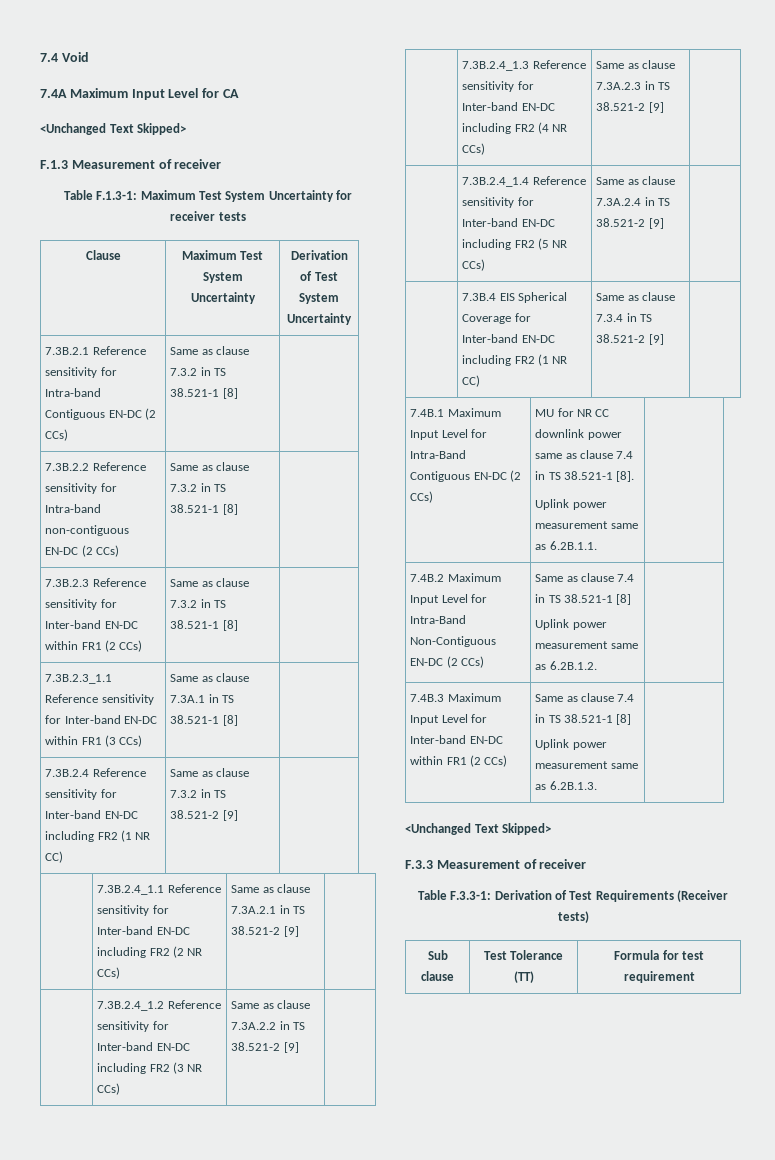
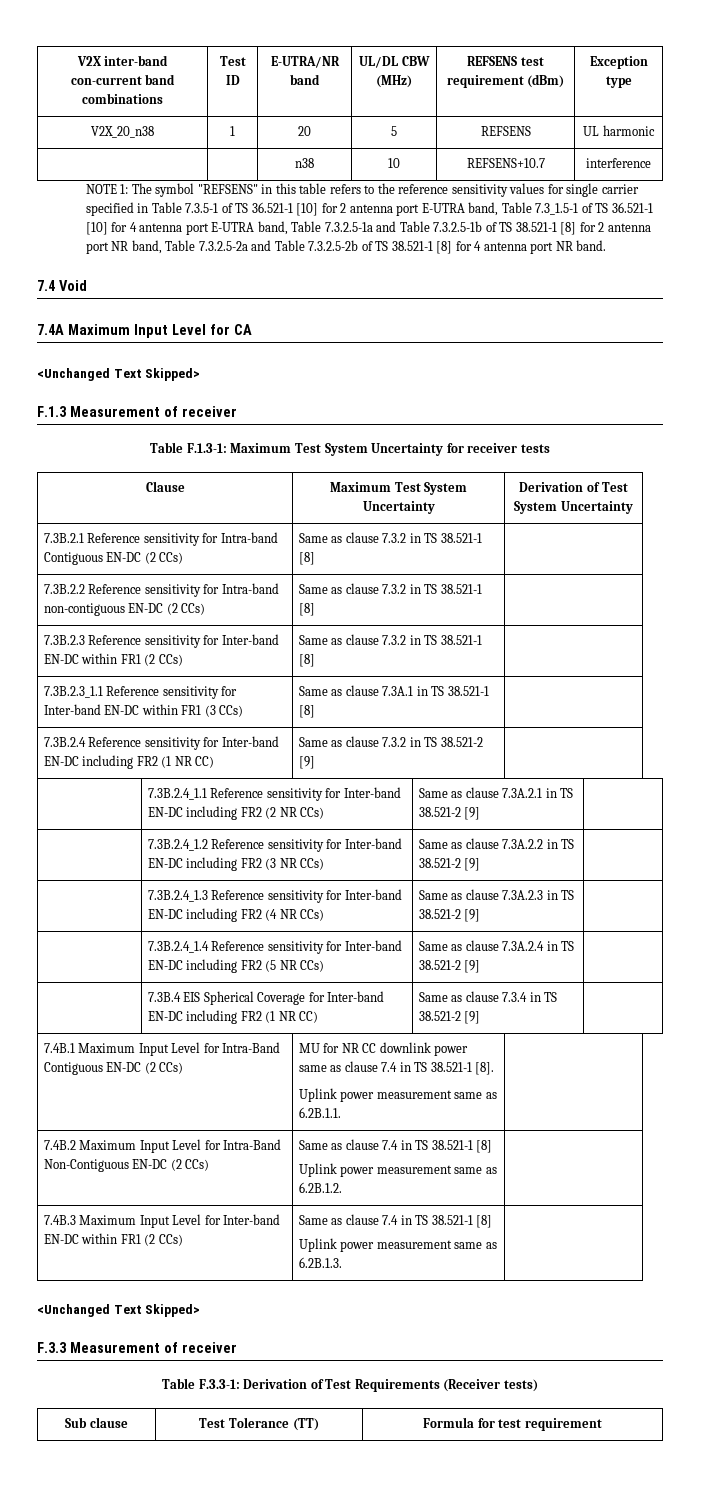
(40, 57) none -> [76,55,169,66] [70,74,176,85] [82,93,163,104] [219,56,246,66] [225,75,240,85] [270,56,340,68] [290,74,320,85] [359,56,430,68] [376,75,412,88] [467,56,544,66] [446,74,565,88] [589,56,648,69] [605,76,632,88] [91,126,154,138] [230,126,235,136] [298,126,311,136] [391,126,397,136] [480,126,531,136] [583,125,655,136] [295,158,314,168] [388,158,400,168] [466,158,545,168] [586,158,651,168] [85,183,639,197] [85,202,653,216] [85,221,651,235] [85,240,607,254] V2X inter-band con-current band combinations | Test ID | E-UTRA/NR band | UL/DL CBW (MHz) | REFSENS test requirement (dBm) | Exception type // V2X_20_n38 | 1 | 20 | 5 | REFSENS | UL harmonic // | | n38 | 10 | REFSENS+10.7 | interference // NOTE 1: The symbol "REFSENS" in this table refers to the reference sensitivity values for single carrier specified in Table 7.3.5-1 of TS 36.521-1 [10] for 2 antenna port E-UTRA band, Table 7.3_1.5-1 of TS 36.521-1 [10] for 4 antenna port E-UTRA band, Table 7.3.2.5-1a and Table 7.3.2.5-1b of TS 38.521-1 [8] for 2 antenna port NR band, Table 7.3.2.5-2a and Table 7.3.2.5-2b of TS 38.521-1 [8] for 4 antenna port NR band. //

